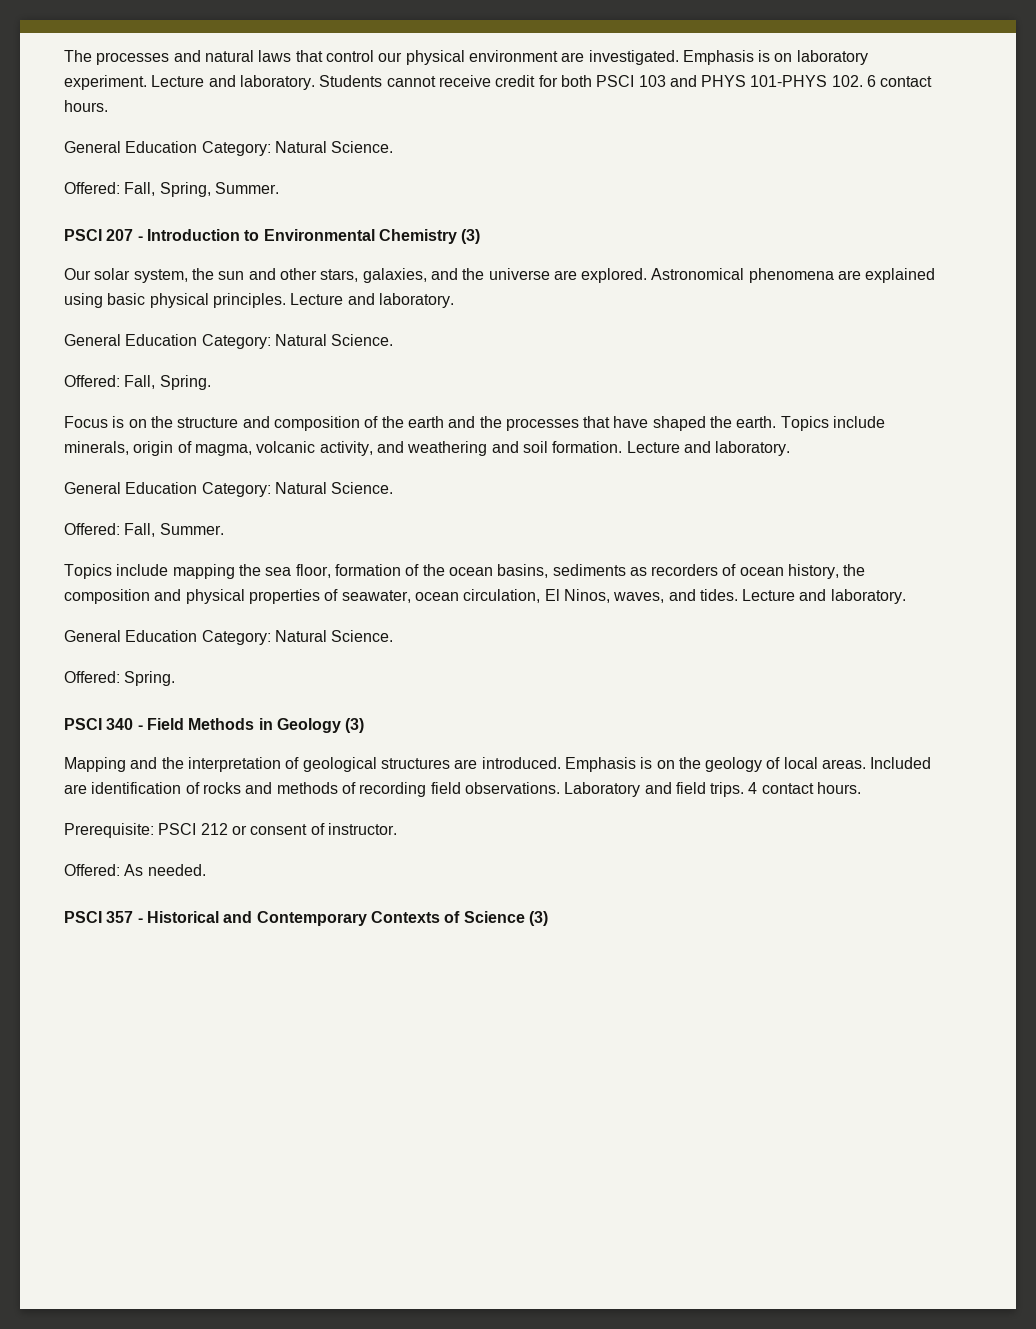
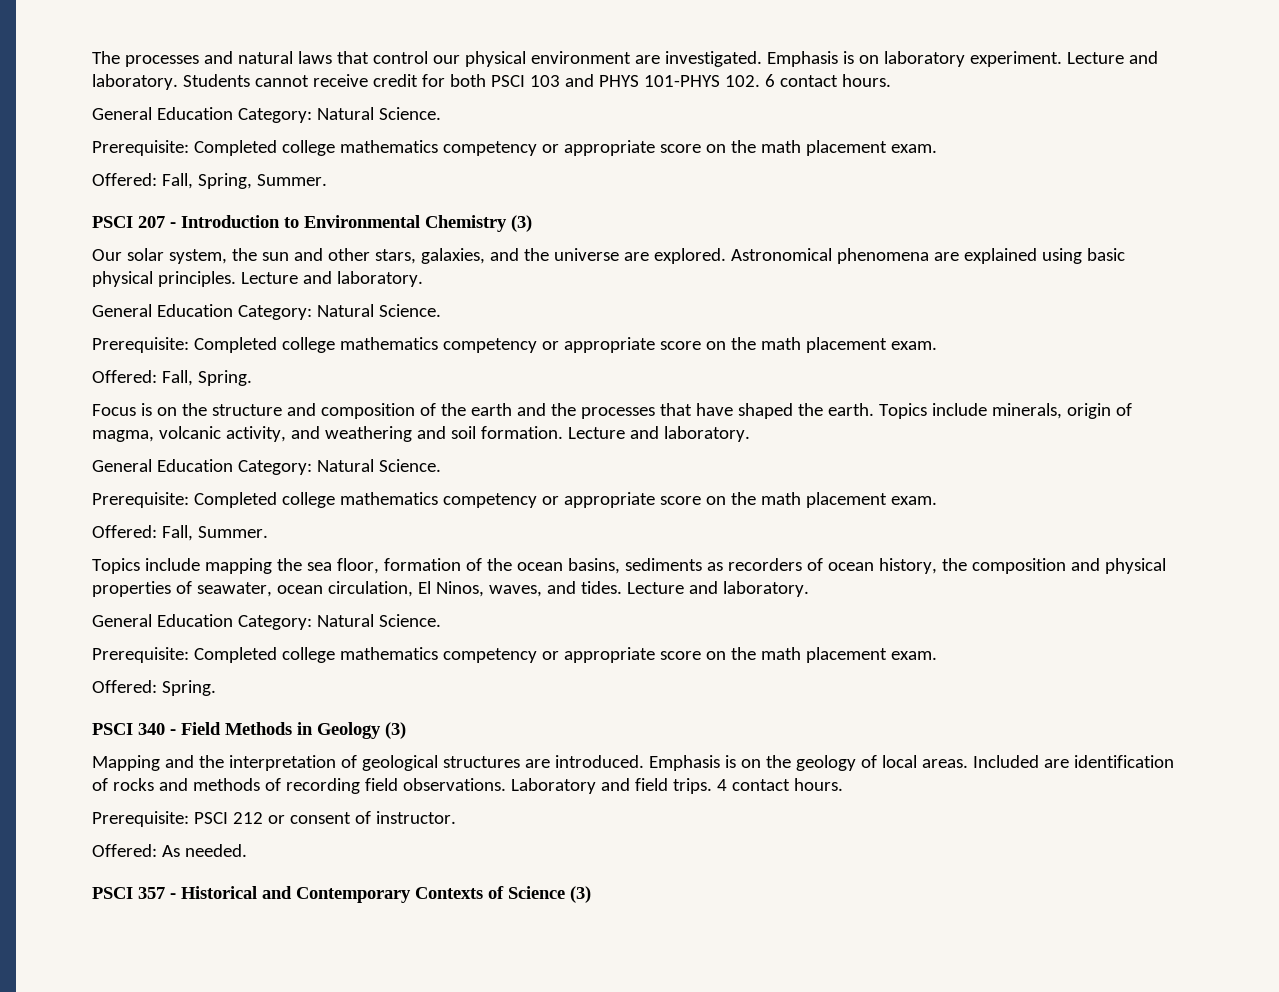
(394, 147) none -> [92,140,937,156] // Prerequisite: Completed college mathematics competency or appropriate score on the math placement exam.
(394, 340) none -> [92,337,937,353] // Prerequisite: Completed college mathematics competency or appropriate score on the math placement exam.
(394, 488) none -> [92,492,937,508] // Prerequisite: Completed college mathematics competency or appropriate score on the math placement exam.
(394, 636) none -> [92,647,937,663] // Prerequisite: Completed college mathematics competency or appropriate score on the math placement exam.

